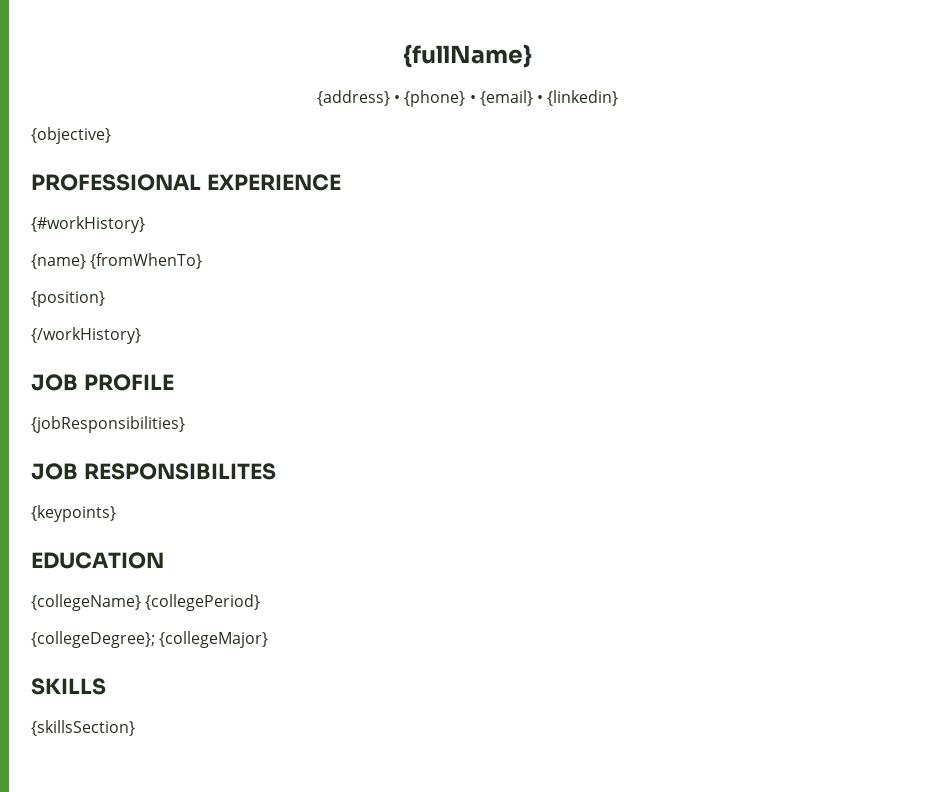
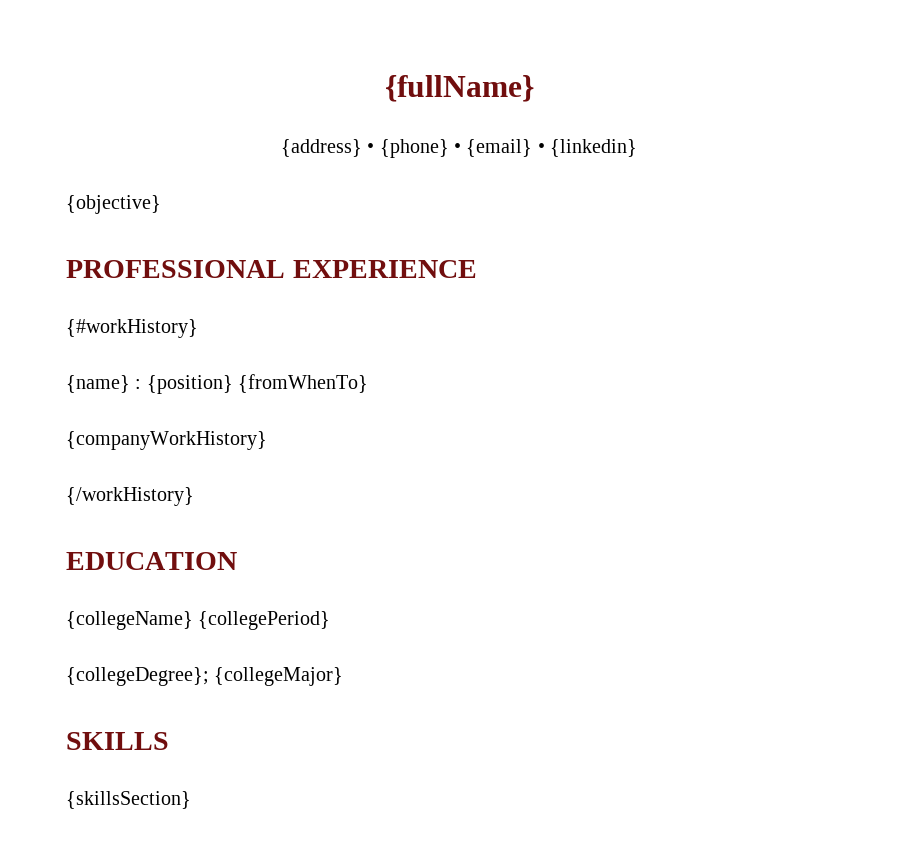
(86, 261) none -> [135,375,233,394] : {position}
[31,291,105,307] {position} -> [66,431,267,450] {companyWorkHistory}
[31,374,174,391] [31,416,185,433] [31,463,276,480] [31,505,116,522] // JOB PROFILE // {jobResponsibilities} // JOB RESPONSIBILITES // {keypoints} -> (194, 496) none

